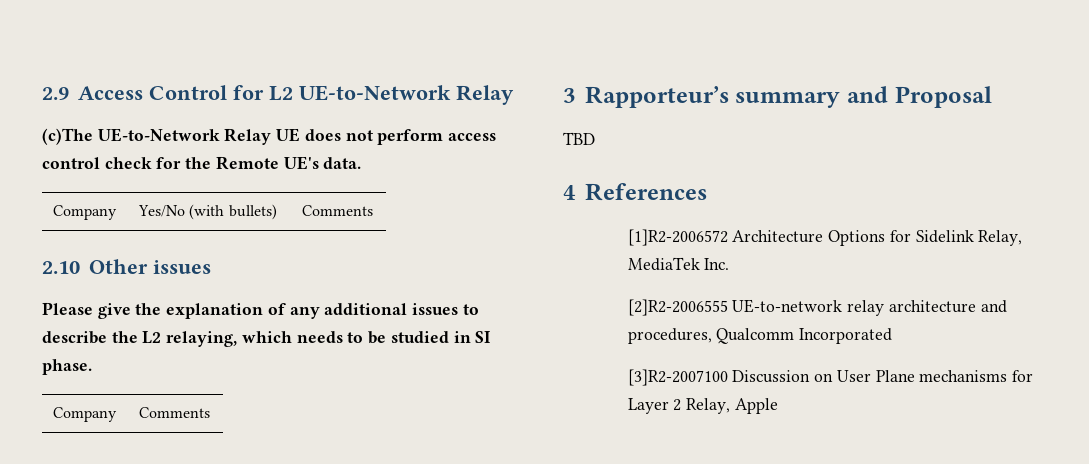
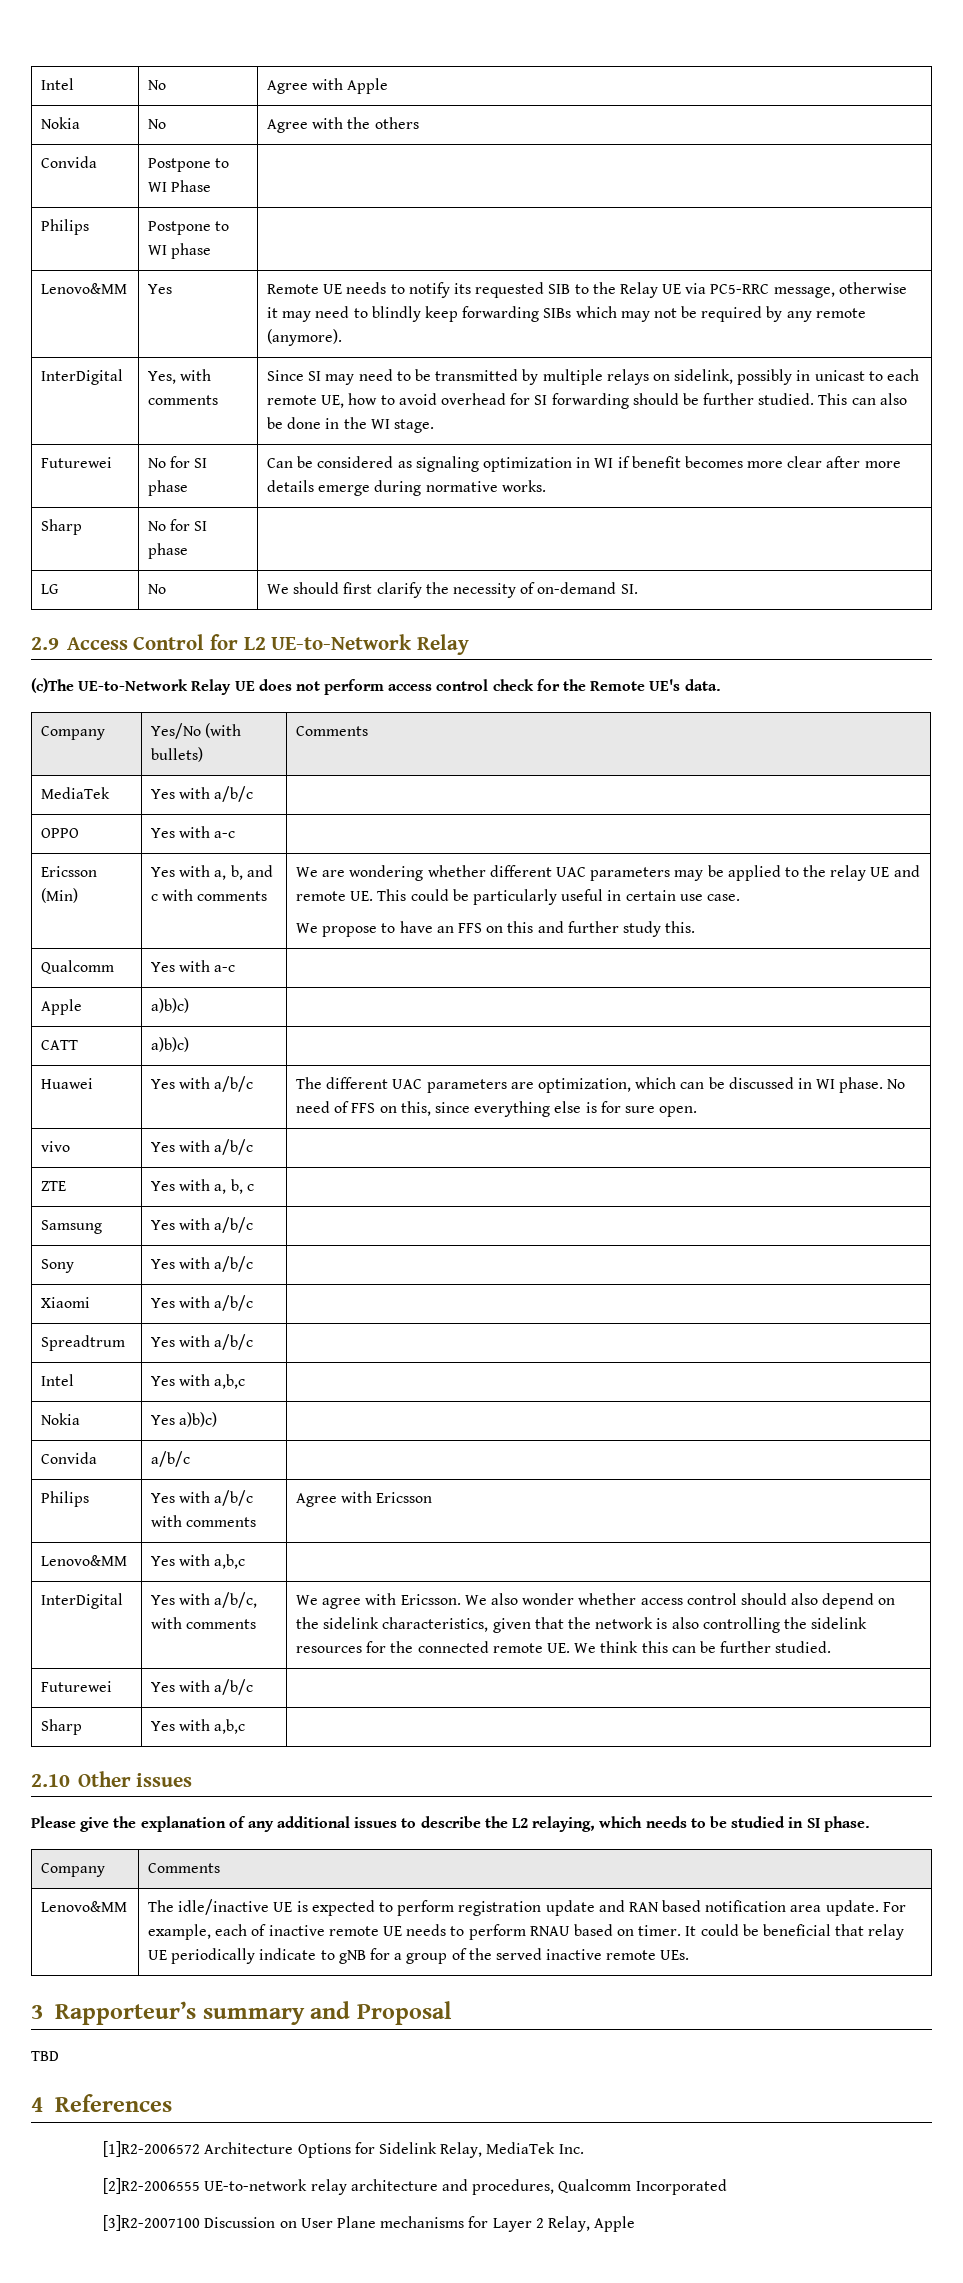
(42, 93) none -> [41,78,75,90] [148,80,167,90] [267,78,389,94] [41,117,81,129] [148,119,167,129] [267,117,419,133] [41,156,98,168] [148,158,230,172] [148,180,212,192] [41,219,90,235] [148,221,230,235] [148,243,212,259] [41,283,128,294] [148,284,173,294] [267,282,907,298] [267,306,866,322] [267,329,343,346] [41,369,124,385] [148,369,212,384] [148,395,219,405] [267,369,919,385] [267,393,907,409] [267,417,434,433] [41,457,113,468] [148,456,208,468] [148,480,189,496] [267,456,901,472] [267,480,546,496] [41,519,83,535] [148,519,208,531] [148,543,189,559] [41,584,60,594] [148,584,167,594] [267,582,638,598] Intel | No | Agree with Apple // Nokia | No | Agree with the others // Convida | Postpone to WI Phase | // Philips | Postpone to WI phase | // Lenovo&MM | Yes | Remote UE needs to notify its requested SIB to the Relay UE via PC5-RRC message, otherwise it may need to blindly keep forwarding SIBs which may not be required by any remote (anymore). // InterDigital | Yes, with comments | Since SI may need to be transmitted by multiple relays on sidelink, possibly in unicast to each remote UE, how to avoid overhead for SI forwarding should be further studied. This can also be done in the WI stage. // Futurewei | No for SI phase | Can be considered as signaling optimization in WI if benefit becomes more clear after more details emerge during normative works. // Sharp | No for SI phase | // LG | No | We should first clarify the necessity of on-demand SI. //
(374, 210) none -> [41,787,111,799] [151,786,254,802] [41,828,80,838] [151,826,236,838] [41,866,98,877] [41,888,79,903] [151,865,273,880] [151,889,268,901] [296,865,920,881] [296,889,740,905] [296,921,696,937] [41,960,115,974] [151,960,236,972] [41,999,83,1015] [151,998,190,1013] [41,1040,79,1050] [151,1037,190,1052] [41,1078,94,1089] [151,1076,254,1092] [296,1077,906,1093] [296,1101,698,1117] [41,1141,71,1152] [151,1139,254,1155] [41,1181,67,1191] [151,1179,254,1194] [41,1220,103,1234] [151,1217,254,1233] [41,1259,75,1273] [151,1256,254,1272] [41,1297,91,1308] [151,1295,254,1311] [41,1335,126,1351] [151,1334,254,1350] [41,1374,75,1386] [151,1374,246,1389] [41,1413,81,1425] [151,1412,218,1427] [41,1452,98,1464] [151,1451,191,1467] [41,1491,90,1507] [151,1490,254,1506] [151,1515,257,1527] [296,1491,433,1507] [41,1555,128,1566] [151,1554,246,1569] [41,1593,124,1609] [151,1592,258,1608] [151,1617,257,1629] [296,1593,896,1609] [296,1617,868,1633] [296,1641,832,1653] [41,1681,113,1692] [151,1679,254,1695] [41,1719,83,1735] [151,1719,246,1734] // MediaTek | Yes with a/b/c | // OPPO | Yes with a-c | // Ericsson (Min) | Yes with a, b, and c with comments | We are wondering whether different UAC parameters may be applied to the relay UE and remote UE. This could be particularly useful in certain use case. // We propose to have an FFS on this and further study this. // Qualcomm | Yes with a-c | // Apple | a)b)c) | // CATT | a)b)c) | // Huawei | Yes with a/b/c | The different UAC parameters are optimization, which can be discussed in WI phase. No need of FFS on this, since everything else is for sure open. // vivo | Yes with a/b/c | // ZTE | Yes with a, b, c | // Samsung | Yes with a/b/c | // Sony | Yes with a/b/c | // Xiaomi | Yes with a/b/c | // Spreadtrum | Yes with a/b/c | // Intel | Yes with a,b,c | // Nokia | Yes a)b)c) | // Convida | a/b/c | // Philips | Yes with a/b/c with comments | Agree with Ericsson // Lenovo&MM | Yes with a,b,c | // InterDigital | Yes with a/b/c, with comments | We agree with Ericsson. We also wonder whether access control should also depend on the sidelink characteristics, given that the network is also controlling the sidelink resources for the connected remote UE. We think this can be further studied. // Futurewei | Yes with a/b/c | // Sharp | Yes with a,b,c |
(211, 412) none -> [41,1901,128,1912] [148,1899,906,1916] [148,1924,905,1940] [148,1948,690,1964] // Lenovo&MM | The idle/inactive UE is expected to perform registration update and RAN based notification area update. For example, each of inactive remote UE needs to perform RNAU based on timer. It could be beneficial that relay UE periodically indicate to gNB for a group of the served inactive remote UEs.

